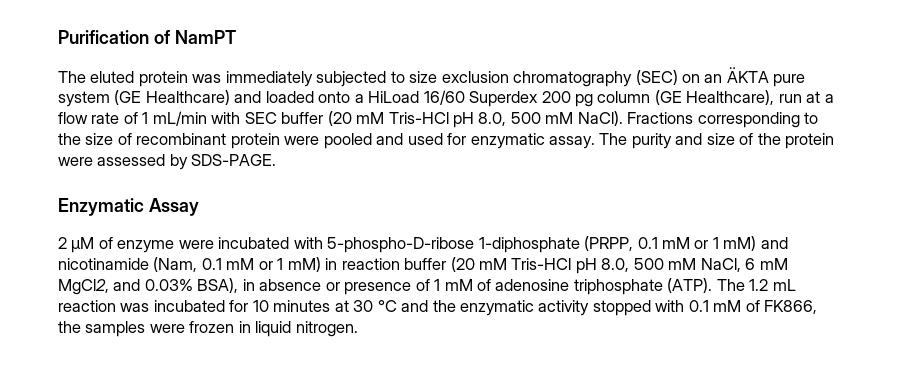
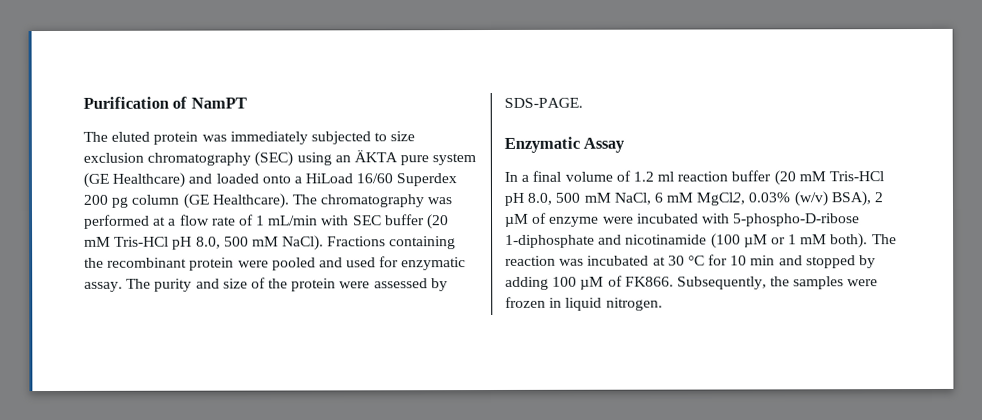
[682,74,701,83] on -> [296,152,332,166] using
[686,90,802,105] Healthcare), run -> [211,193,453,209] [84,214,150,229] Healthcare). The chromatography was performed
[697,112,819,128] [58,133,132,145] corresponding to the size of -> [389,236,457,250] [84,257,104,268] containing the
[58,236,788,253] [58,257,338,272] 2 µM of enzyme were incubated with 5-phospho-D-ribose 1-diphosphate (PRPP, 0.1 mM or 1 mM) and nicotinamide (Nam, 0.1 mM or 1 mM) in -> [504,170,675,182] In a final volume of 1.2 ml
[113,278,796,295] [58,300,818,316] and 0.03% BSA), in absence or presence of 1 mM of adenosine triphosphate (ATP). The 1.2 mL reaction was incubated for 10 minutes at 30 °C and the enzymatic activity stopped with 0.1 mM of FK866, -> [748,191,884,207] [505,212,861,227] [505,233,897,249] [505,254,877,269] [505,275,767,290] 0.03% (w/v) BSA), 2 µM of enzyme were incubated with 5-phospho-D-ribose 1-diphosphate and nicotinamide (100 µM or 1 mM both). The reaction was incubated at 30 °C for 10 min and stopped by adding 100 µM of FK866. Subsequently,

